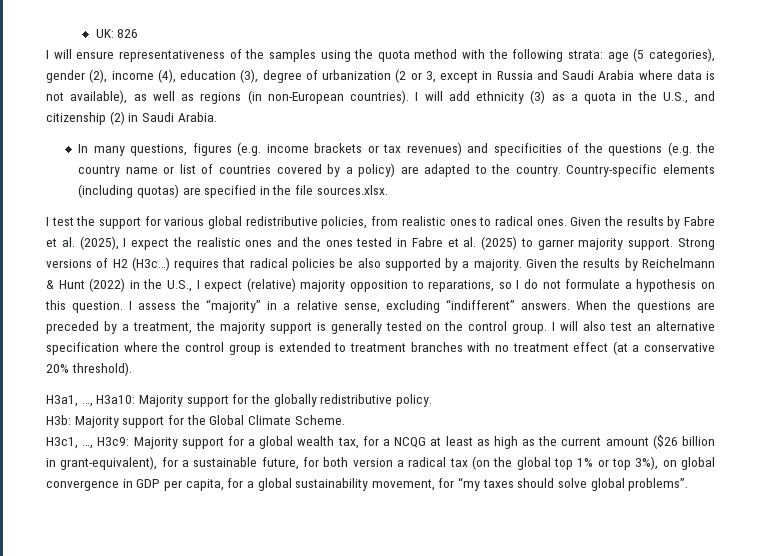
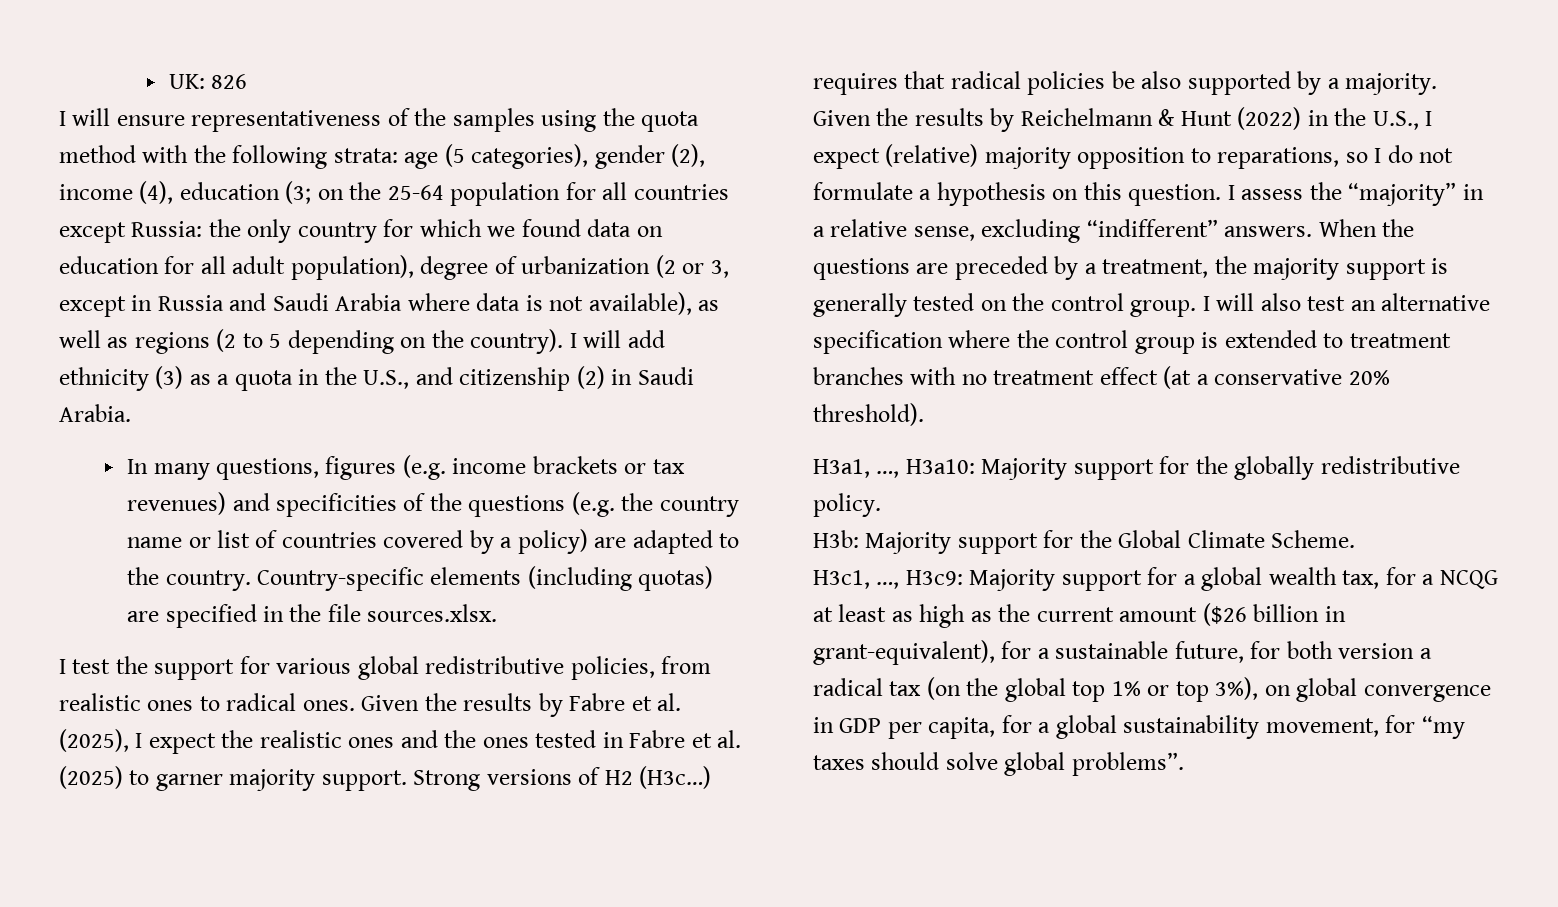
[240,69,259,83] (3), -> [285,181,729,206] [59,219,663,243] [59,255,414,280] (3; on the 25-64 population for all countries except Russia: the only country for which we found data on education for all adult population),
[247,90,409,104] (in non-European countries). -> [216,329,564,354] (2 to 5 depending on the country).

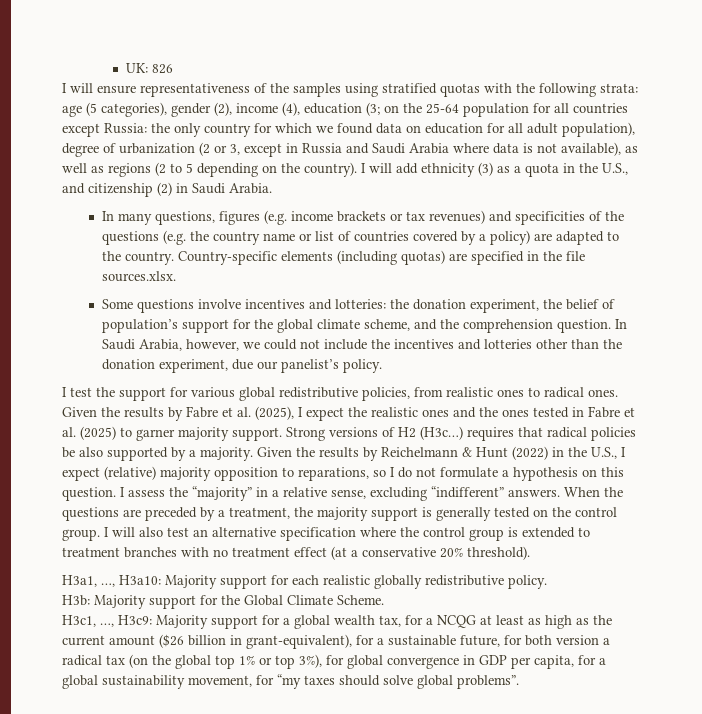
[602,108,700,132] [59,145,136,163] the quota method -> [382,83,480,97] stratified quotas
(498, 613) none -> [101,299,615,313] [101,319,627,333] [101,339,622,351] [101,359,382,373] // Some questions involve incentives and lotteries: the donation experiment, the belief of population’s support for the global climate scheme, and the comprehension question. In Saudi Arabia, however, we could not include the incentives and lotteries other than the donation experiment, due our panelist’s policy.
[1195,456,1228,474] the -> [292,575,370,585] each realistic
[1264,685,1291,696] on -> [326,655,344,665] for

